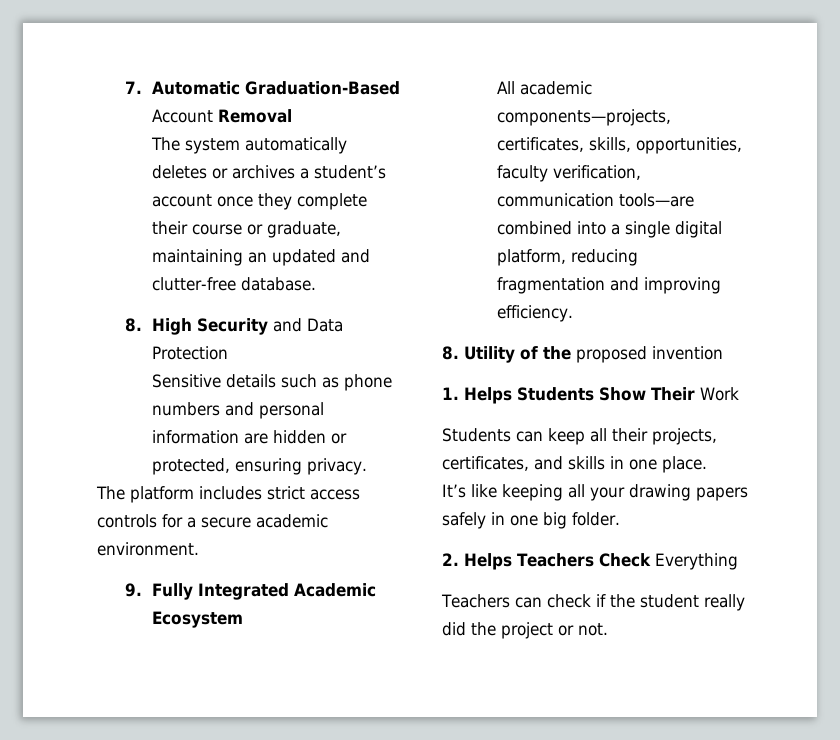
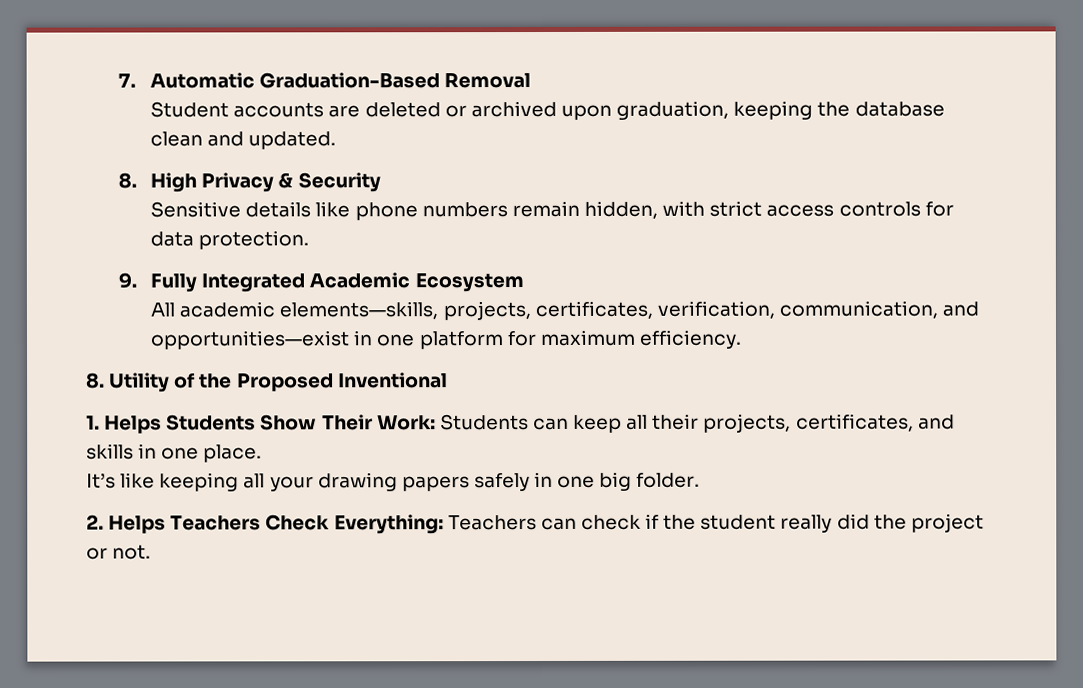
[152,109,214,123] Account -> (441, 80) none
[151,137,348,154] [152,165,387,179] [152,193,368,210] [152,221,342,238] [152,249,371,266] [152,277,317,291] The system automatically deletes or archives a student’s account once they complete their course or graduate, maintaining an updated and clutter-free database. -> [150,100,945,120] [150,131,337,150] Student accounts are deleted or archived upon graduation, keeping the database clean and updated.
(193, 326) none -> [201,172,294,193] Privacy &
[273,318,344,332] [152,346,229,360] and Data Protection -> (381, 182) none
[281,374,393,391] [152,402,325,419] [152,430,348,444] [152,458,368,475] [96,486,360,503] [97,514,328,528] [97,542,199,556] such as phone numbers and personal information are hidden or protected, ensuring privacy. // The platform includes strict access controls for a secure academic environment. -> [315,200,954,221] [150,230,310,250] like phone numbers remain hidden, with strict access controls for data protection.
[497,109,672,126] [497,137,743,154] [497,165,642,182] [497,193,695,207] [497,221,723,238] [497,249,639,266] [497,277,722,294] components—projects, certificates, skills, opportunities, faculty verification, communication tools—are combined into a single digital platform, reducing fragmentation and improving -> [279,300,980,321] [150,329,636,350] elements—skills, projects, certificates, verification, communication, and opportunities—exist in one platform for maximum
[576,346,723,363] proposed invention -> [236,372,448,392] Proposed Inventional
[700,387,739,401] Work // -> [376,415,436,431] Work:
[654,553,738,570] Everything // -> [333,514,444,535] Everything:

